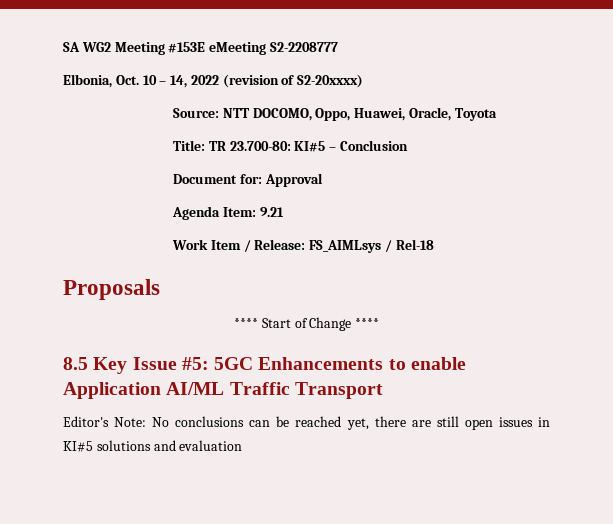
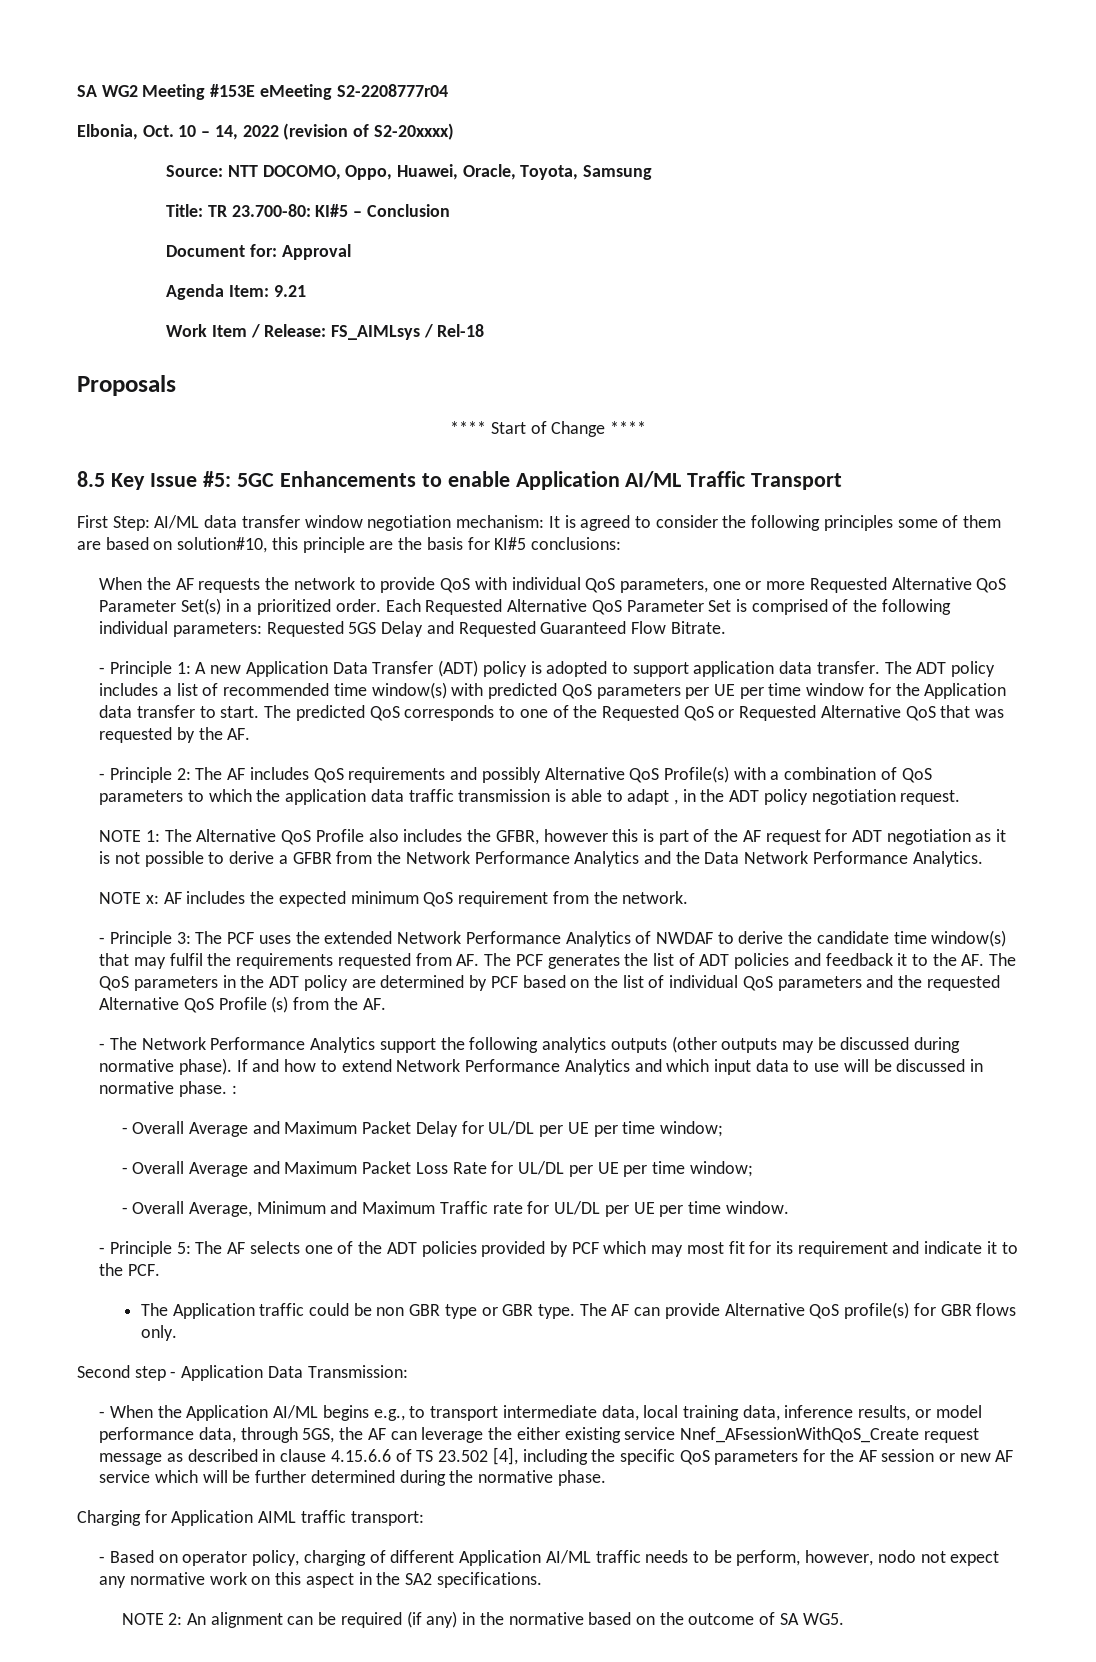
[269,42,338,52] S2-2208777 -> [336,84,448,97] S2-2208777r04
[454,108,497,121] Toyota -> [520,165,653,180] Toyota, Samsung
[63,416,551,430] [63,440,243,452] Editor's Note: No conclusions can be reached yet, there are still open issues in KI#5 solutions and evaluation -> [77,515,1002,531] [77,537,621,553] [99,577,1007,593] [99,598,951,615] [99,621,726,637] [99,660,996,677] [99,682,1007,699] [99,705,1005,721] [99,727,251,743] [99,766,932,783] [99,789,961,805] [99,829,1007,845] [99,851,983,867] [99,891,689,907] [99,930,1007,947] [99,953,1017,969] [99,975,1000,991] [99,996,386,1013] [99,1036,961,1053] [99,1058,984,1075] [99,1081,237,1097] [121,1121,723,1137] [121,1161,753,1177] [121,1201,789,1217] [99,1241,1018,1257] [99,1263,160,1276] [140,1302,1017,1319] [140,1325,177,1341] [77,1365,408,1381] [99,1405,982,1421] [99,1427,979,1443] [99,1447,1014,1465] [99,1470,606,1486] [77,1510,424,1526] [99,1550,1000,1566] [99,1572,542,1588] [121,1611,844,1628] First Step: AI/ML data transfer window negotiation mechanism: It is agreed to consider the following principles some of them are based on solution#10, this principle are the basis for KI#5 conclusions: // When the AF requests the network to provide QoS with individual QoS parameters, one or more Requested Alternative QoS Parameter Set(s) in a prioritized order. Each Requested Alternative QoS Parameter Set is comprised of the following individual parameters: Requested 5GS Delay and Requested Guaranteed Flow Bitrate. // - Principle 1: A new Application Data Transfer (ADT) policy is adopted to support application data transfer. The ADT policy includes a list of recommended time window(s) with predicted QoS parameters per UE per time window for the Application data transfer to start. The predicted QoS corresponds to one of the Requested QoS or Requested Alternative QoS that was requested by the AF. // - Principle 2: The AF includes QoS requirements and possibly Alternative QoS Profile(s) with a combination of QoS parameters to which the application data traffic transmission is able to adapt , in the ADT policy negotiation request. // NOTE 1: The Alternative QoS Profile also includes the GFBR, however this is part of the AF request for ADT negotiation as it is not possible to derive a GFBR from the Network Performance Analytics and the Data Network Performance Analytics. // NOTE x: AF includes the expected minimum QoS requirement from the network. // - Principle 3: The PCF uses the extended Network Performance Analytics of NWDAF to derive the candidate time window(s) that may fulfil the requirements requested from AF. The PCF generates the list of ADT policies and feedback it to the AF. The QoS parameters in the ADT policy are determined by PCF based on the list of individual QoS parameters and the requested Alternative QoS Profile (s) from the AF. // - The Network Performance Analytics support the following analytics outputs (other outputs may be discussed during normative phase). If and how to extend Network Performance Analytics and which input data to use will be discussed in normative phase. : // - Overall Average and Maximum Packet Delay for UL/DL per UE per time window; // - Overall Average and Maximum Packet Loss Rate for UL/DL per UE per time window; // - Overall Average, Minimum and Maximum Traffic rate for UL/DL per UE per time window. // - Principle 5: The AF selects one of the ADT policies provided by PCF which may most fit for its requirement and indicate it to the PCF. // The Application traffic could be non GBR type or GBR type. The AF can provide Alternative QoS profile(s) for GBR flows only. // Second step - Application Data Transmission: // - When the Application AI/ML begins e.g., to transport intermediate data, local training data, inference results, or model performance data, through 5GS, the AF can leverage the either existing service Nnef_AFsessionWithQoS_Create request message as described in clause 4.15.6.6 of TS 23.502 [4], including the specific QoS parameters for the AF session or new AF service which will be further determined during the normative phase. // Charging for Application AIML traffic transport: // - Based on operator policy, charging of different Application AI/ML traffic needs to be perform, however, nodo not expect any normative work on this aspect in the SA2 specifications. // NOTE 2: An alignment can be required (if any) in the normative based on the outcome of SA WG5.

